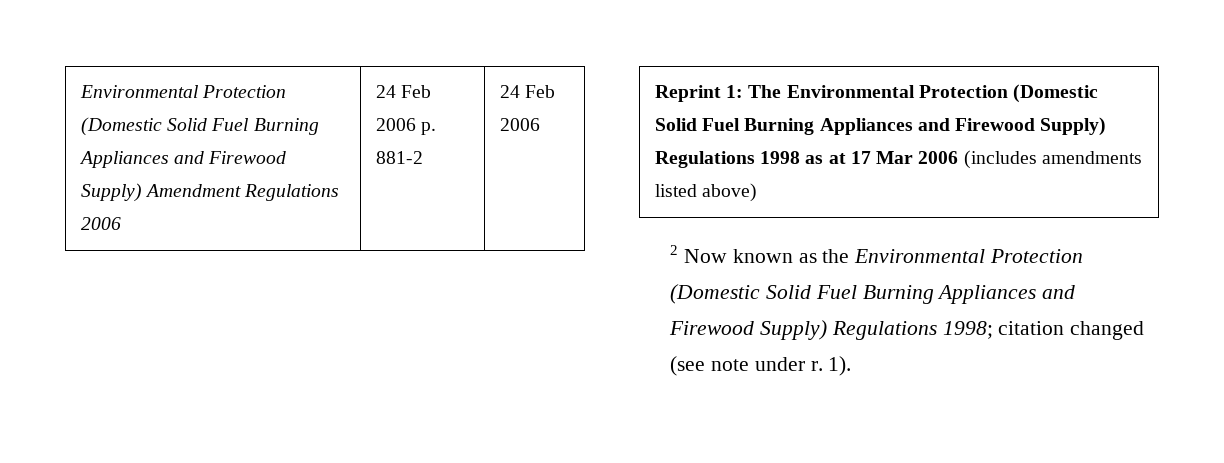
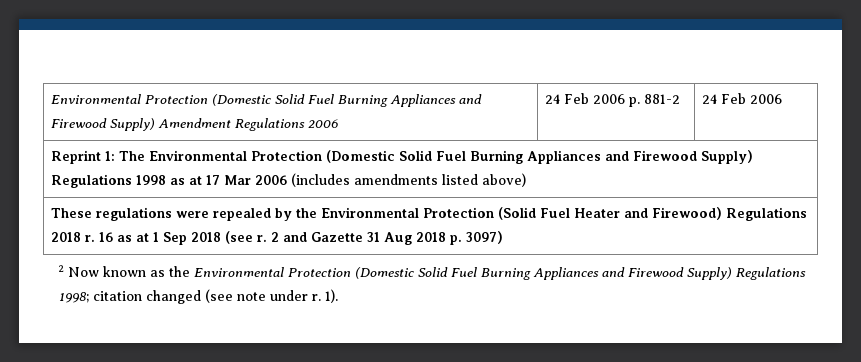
(758, 192) none -> [51,207,808,221] [51,231,504,245] // These regulations were repealed by the Environmental Protection (Solid Fuel Heater and Firewood) Regulations 2018 r. 16 as at 1 Sep 2018 (see r. 2 and Gazette 31 Aug 2018 p. 3097)

